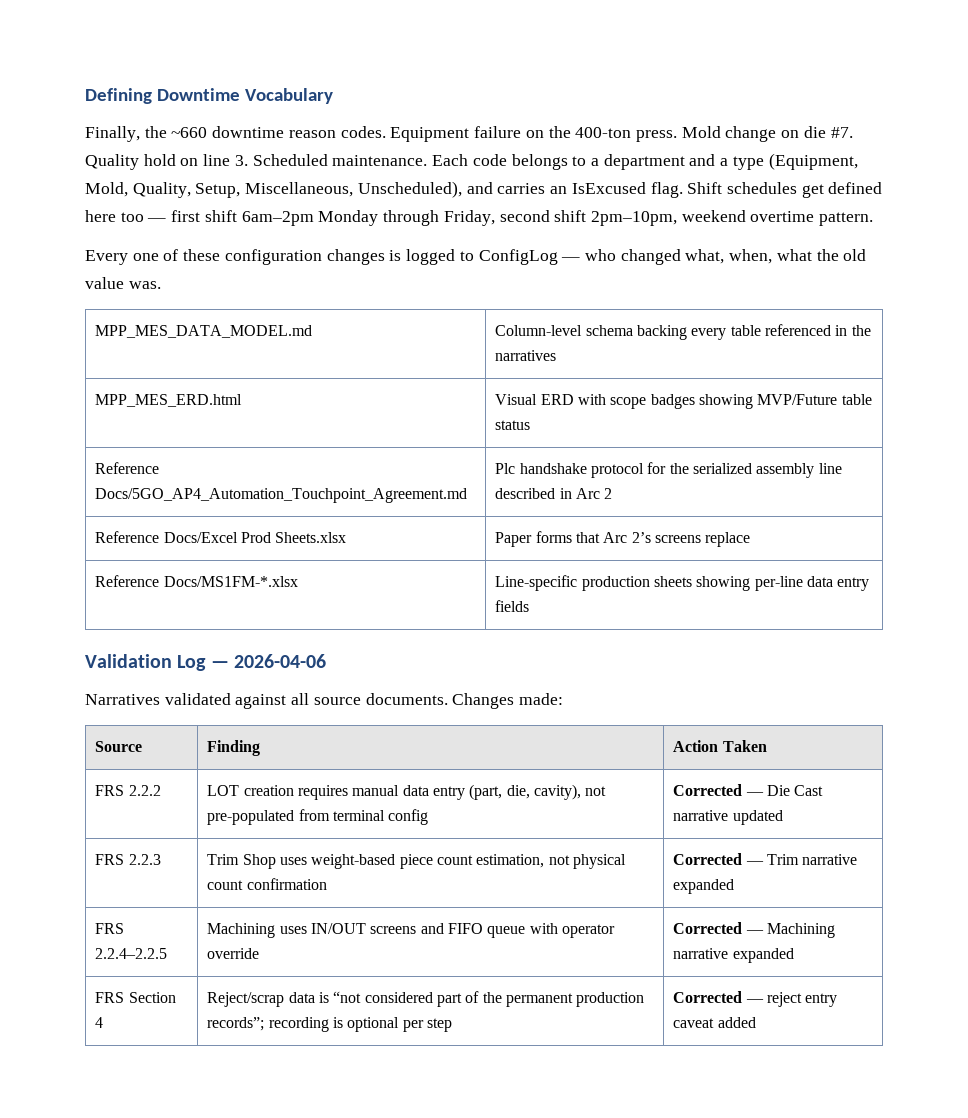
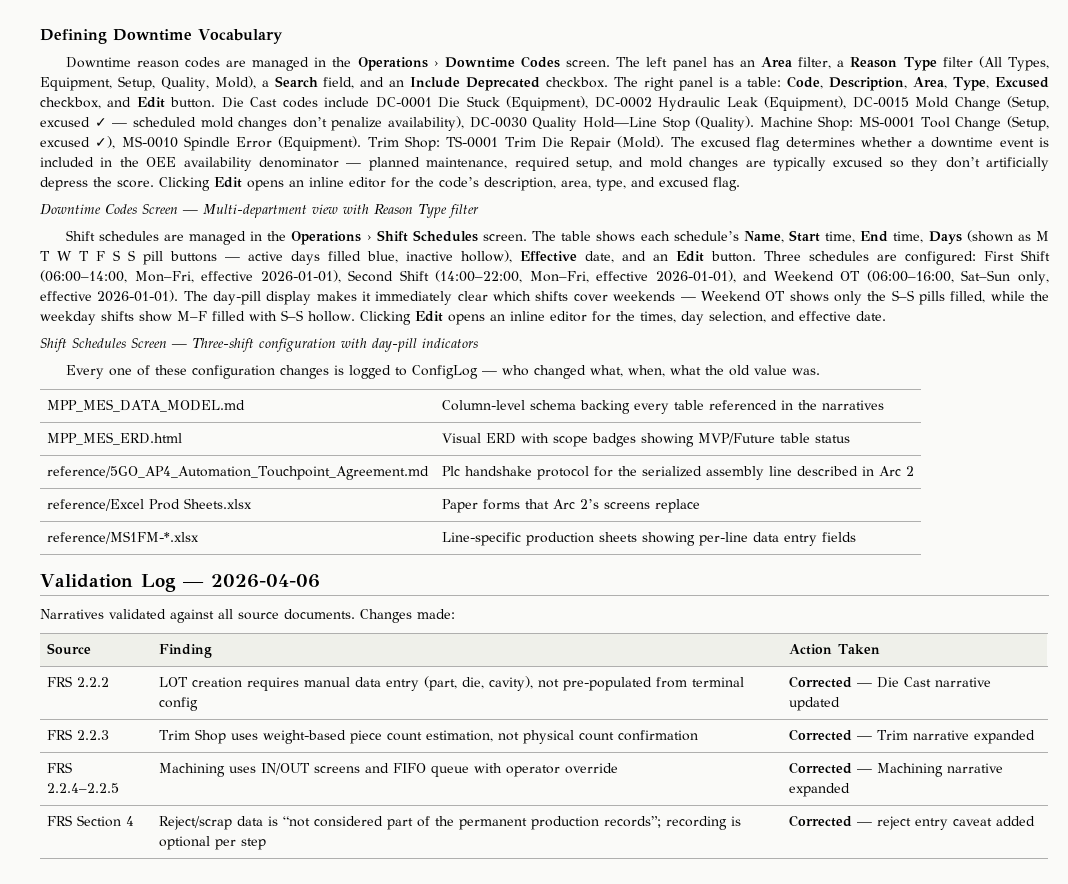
[85,126,853,142] [85,153,858,170] [85,181,883,198] [85,210,874,226] Finally, the ~660 downtime reason codes. Equipment failure on the 400-ton press. Mold change on die #7. Quality hold on line 3. Scheduled maintenance. Each code belongs to a department and a type (Equipment, Mold, Quality, Setup, Miscellaneous, Unscheduled), and carries an IsExcused flag. Shift schedules get defined here too — first shift 6am–2pm Monday through Friday, second shift 2pm–10pm, weekend overtime pattern. -> [65,56,1049,71] [40,76,1049,91] [40,96,1050,111] [40,116,1049,131] [40,136,1050,151] [40,157,1049,171] [40,177,740,191] [40,204,479,218] [65,230,1049,245] [40,250,1050,265] [40,270,1050,285] [40,290,1049,305] [40,310,886,325] [40,338,478,352] Downtime reason codes are managed in the Operations › Downtime Codes screen. The left panel has an Area filter, a Reason Type filter (All Types, Equipment, Setup, Quality, Mold), a Search field, and an Include Deprecated checkbox. The right panel is a table: Code, Description, Area, Type, Excused checkbox, and Edit button. Die Cast codes include DC-0001 Die Stuck (Equipment), DC-0002 Hydraulic Leak (Equipment), DC-0015 Mold Change (Setup, excused ✓ — scheduled mold changes don’t penalize availability), DC-0030 Quality Hold—Line Stop (Quality). Machine Shop: MS-0001 Tool Change (Setup, excused ✓), MS-0010 Spindle Error (Equipment). Trim Shop: TS-0001 Trim Die Repair (Mold). The excused flag determines whether a downtime event is included in the OEE availability denominator — planned maintenance, required setup, and mold changes are typically excused so they don’t artificially depress the score. Clicking Edit opens an inline editor for the code’s description, area, type, and excused flag. // Downtime Codes Screen — Multi-department view with Reason Type filter // Shift schedules are managed in the Operations › Shift Schedules screen. The table shows each schedule’s Name, Start time, End time, Days (shown as M T W T F S S pill buttons — active days filled blue, inactive hollow), Effective date, and an Edit button. Three schedules are configured: First Shift (06:00–14:00, Mon–Fri, effective 2026-01-01), Second Shift (14:00–22:00, Mon–Fri, effective 2026-01-01), and Weekend OT (06:00–16:00, Sat–Sun only, effective 2026-01-01). The day-pill display makes it immediately clear which shifts cover weekends — Weekend OT shows only the S–S pills filled, while the weekday shifts show M–F filled with S–S hollow. Clicking Edit opens an inline editor for the times, day selection, and effective date. // Shift Schedules Screen — Three-shift configuration with day-pill indicators
[95,462,160,474] [95,488,468,503] Reference Docs/5GO_AP4_Automation_Touchpoint_Agreement.md -> [46,466,429,480] reference/5GO_AP4_Automation_Touchpoint_Agreement.md
[95,531,238,543] Reference Docs/Excel -> [46,499,144,511] reference/Excel
[95,575,298,587] Reference Docs/MS1FM-*.xlsx -> [46,531,199,544] reference/MS1FM-*.xlsx

